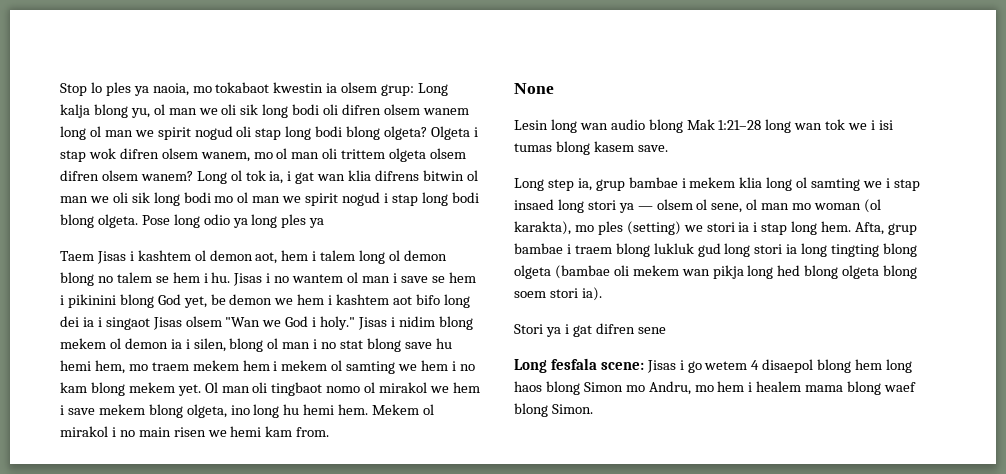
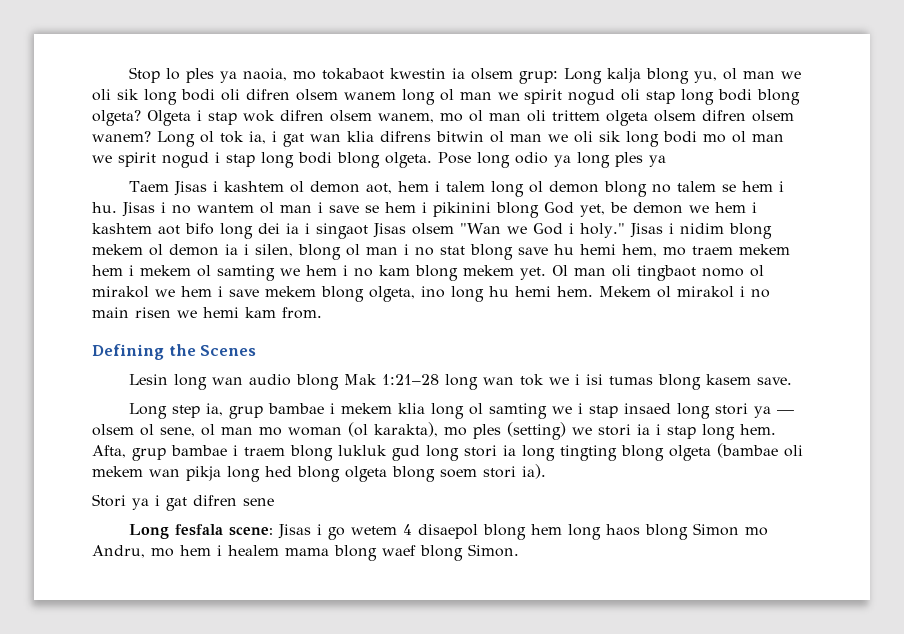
[514,83,554,94] // None -> [92,344,257,360] // Defining the Scenes

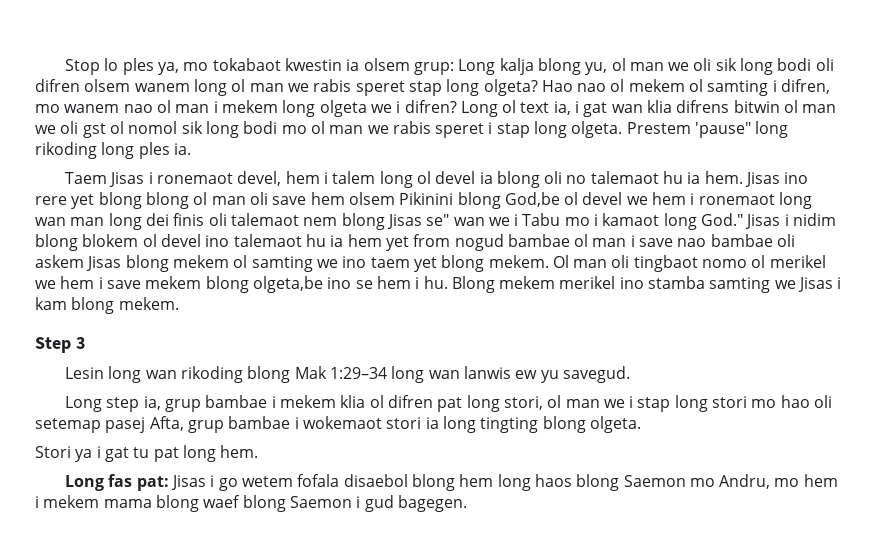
[219,68,287,83] ya naoia, -> [157,62,179,75] ya,
[524,89,800,105] [92,110,794,126] [92,131,151,142] spirit nogud oli stap long bodi blong olgeta? Olgeta i stap wok difren olsem wanem, mo ol man oli trittem olgeta olsem difren olsem wanem? -> [313,79,831,96] [35,100,457,117] rabis speret stap long olgeta? Hao nao ol mekem ol samting i difren, mo wanem nao ol man i mekem long olgeta we i difren?
[220,131,244,143] tok -> [520,102,550,113] text
(593, 137) none -> [82,121,178,138] gst ol nomol
[118,152,571,168] spirit nogud i stap long bodi blong olgeta. Pose long odio ya -> [392,121,789,138] [35,142,97,159] rabis speret i stap long olgeta. Prestem 'pause" long rikoding
[649,155,666,167] ya -> [173,143,191,155] ia.
[223,181,392,194] kashtem ol demon aot, -> [156,171,282,186] ronemaot devel,
[548,181,784,197] [92,202,757,218] [92,223,772,239] [92,244,790,260] [92,265,546,281] demon blong no talem se hem i hu. Jisas i no wantem ol man i save se hem i pikinini blong God yet, be demon we hem i kashtem aot bifo long dei ia i singaot Jisas olsem "Wan we God i holy." Jisas i nidim blong mekem ol demon ia i silen, blong ol man i no stat blong save hu hemi hem, mo traem mekem hem i mekem ol samting we hem i no kam blong mekem yet. -> [435,171,809,188] [35,192,813,209] [35,213,837,230] [35,234,796,251] [35,255,549,272] devel ia blong oli no talemaot hu ia hem. Jisas ino rere yet blong blong ol man oli save hem olsem Pikinini blong God,be ol devel we hem i ronemaot long wan man long dei finis oli talemaot nem blong Jisas se" wan we i Tabu mo i kamaot long God." Jisas i nidim blong blokem ol devel ino talemaot hu ia hem yet from nogud bambae ol man i save nao bambae oli askem Jisas blong mekem ol samting we ino taem yet blong mekem.
[92,286,149,298] mirakol -> [769,255,826,268] merikel
[369,286,770,302] [92,307,322,319] [92,344,257,360] olgeta, ino long hu hemi hem. Mekem ol mirakol i no main risen we hemi kam from. // Defining the Scenes -> [252,276,842,293] [35,297,179,314] [35,337,86,353] olgeta,be ino se hem i hu. Blong mekem merikel ino stamba samting we Jisas i kam blong mekem. // Step 3
[248,374,291,386] audio -> [180,366,243,383] rikoding
[381,374,792,390] 1:21–28 long wan tok we i isi tumas blong kasem save. -> [329,366,630,383] 1:29–34 long wan lanwis ew yu savegud.
[430,403,547,419] long ol samting -> [369,395,600,412] ol difren pat long stori, ol man
[623,403,794,419] [92,422,776,440] [92,445,459,461] insaed long stori ya — olsem ol sene, ol man mo woman (ol karakta), mo ples (setting) we stori ia i stap long hem. Afta, grup bambae i traem blong lukluk gud long -> [674,395,833,412] [35,416,382,433] long stori mo hao oli setemap pasej Afta, grup bambae i wokemaot
[669,443,803,461] [92,464,546,482] olgeta (bambae oli mekem wan pikja long hed blong olgeta blong soem stori ia). -> [589,416,641,433] olgeta.
[193,495,274,506] [128,524,273,539] difren sene // Long fesfala scene: -> [133,445,259,462] [65,474,169,491] tu pat long hem. // Long fas pat:
[402,524,478,539] 4 disaepol -> [297,474,408,487] fofala disaebol
[692,523,739,536] Simon -> [623,475,686,487] Saemon
[228,545,279,556] healem -> [43,495,100,508] mekem
[468,544,519,557] Simon. -> [289,495,467,512] Saemon i gud bagegen.

